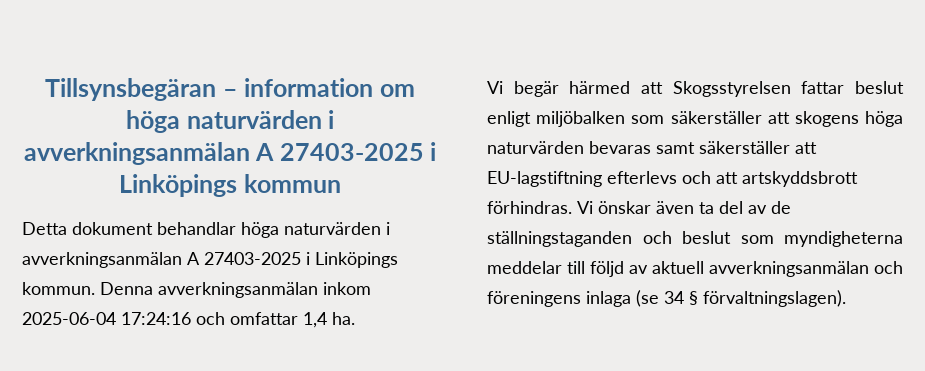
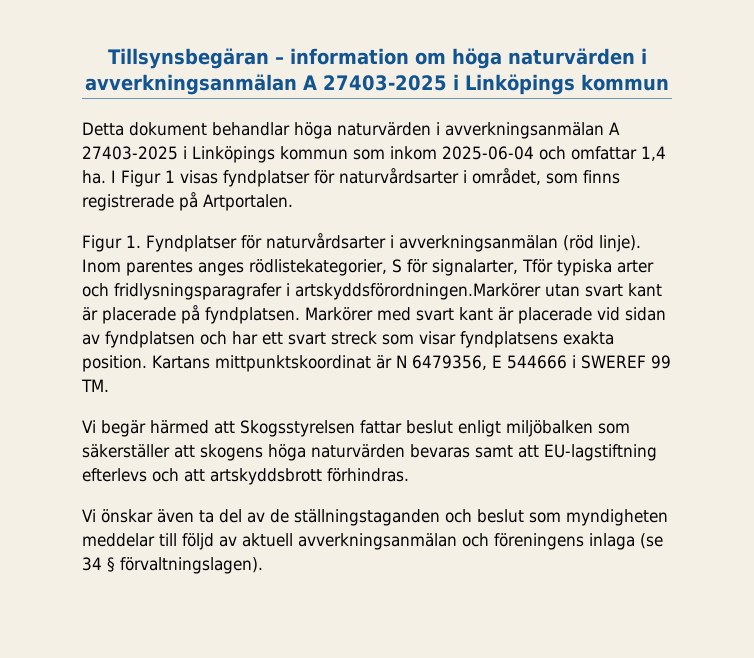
[22,282,318,298] kommun. Denna avverkningsanmälan -> [280,146,385,160] kommun som
[121,312,191,325] 17:24:16 -> (534, 153) none
(355, 318) none -> [111,168,620,187] [82,192,293,211] [82,233,641,252] [82,259,654,276] [82,283,662,300] [82,305,666,324] [82,331,614,348] [82,355,671,372] [81,379,109,392] I Figur 1 visas fyndplatser för naturvårdsarter i området, som finns registrerade på Artportalen. // Figur 1. Fyndplatser för naturvårdsarter i avverkningsanmälan (röd linje). Inom parentes anges rödlistekategorier, S för signalarter, Tför typiska arter och fridlysningsparagrafer i artskyddsförordningen.Markörer utan svart kant är placerade på fyndplatsen. Markörer med svart kant är placerade vid sidan av fyndplatsen och har ett svart streck som visar fyndplatsens exakta position. Kartans mittpunktskoordinat är N 6479356, E 544666 i SWEREF 99 TM.
[699,141,790,154] säkerställer -> (513, 451) none
(572, 207) none -> (409, 475) //
[784,231,903,247] myndigheterna -> [566,509,668,526] myndigheten

